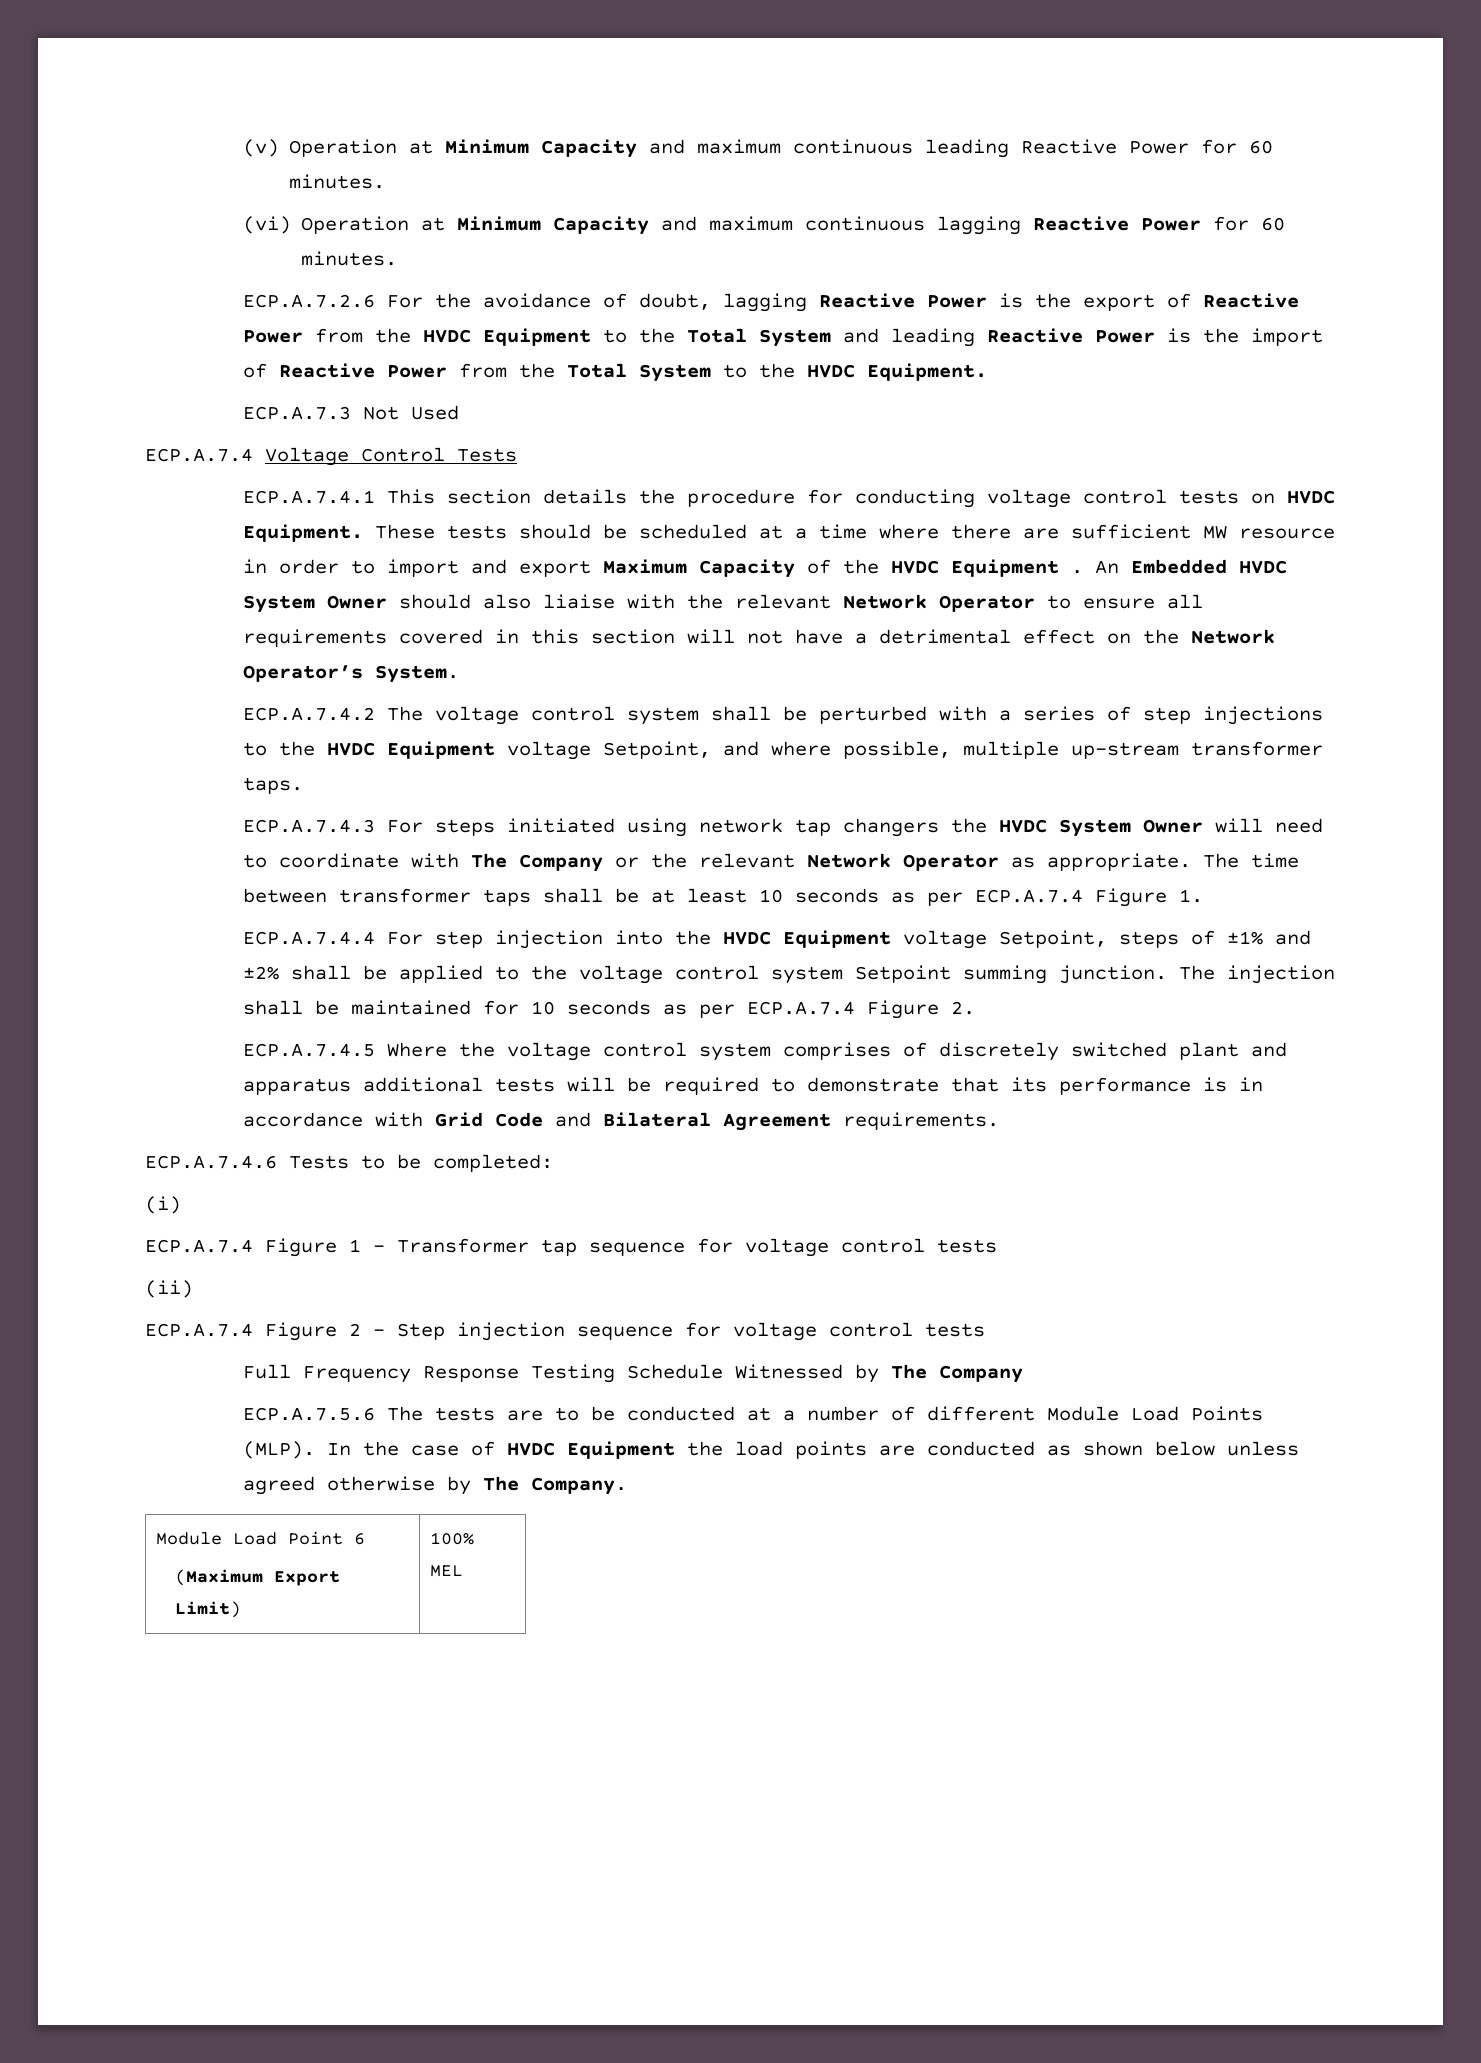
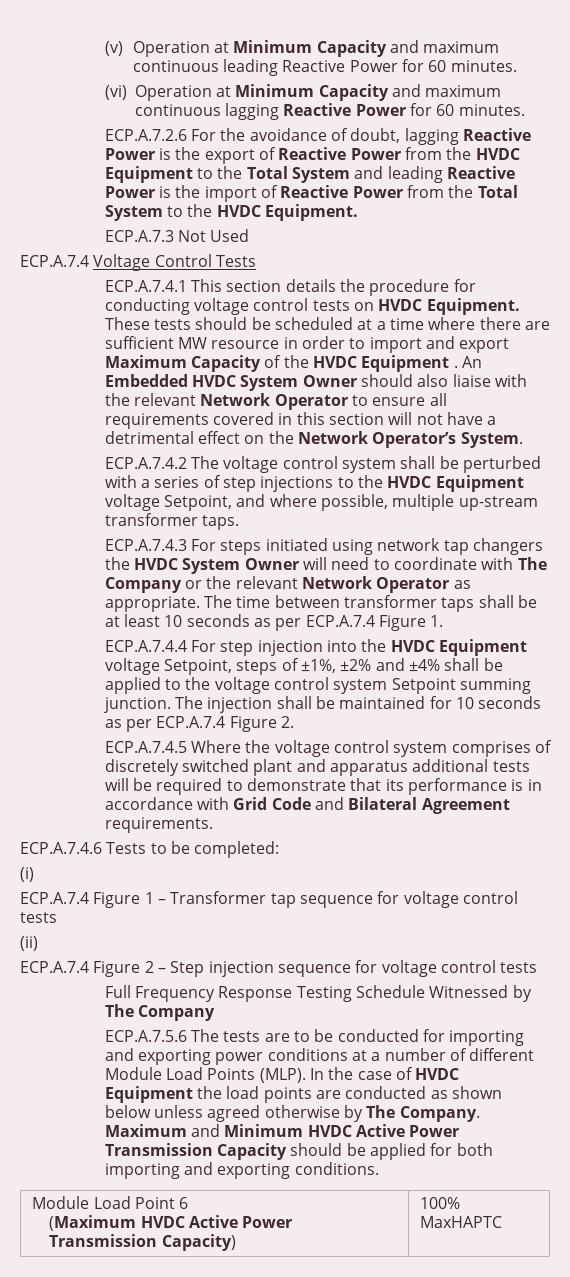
[1227,930,1312,945] [243,966,280,980] ±1% and ±2% -> [300,658,440,673] ±1%, ±2% and ±4%
(736, 1413) none -> [422,1029,525,1046] [104,1048,348,1065] for importing and exporting power conditions
(628, 1486) none -> [104,1124,460,1137] [104,1143,493,1160] [104,1162,379,1179] Maximum and Minimum HVDC Active Power Transmission Capacity should be applied for both importing and exporting conditions.
[274,1571,341,1586] [175,1601,242,1618] Export Limit) -> [140,1215,293,1228] [49,1234,236,1251] HVDC Active Power Transmission Capacity)
[429,1565,463,1577] MEL -> [420,1216,503,1228] MaxHAPTC

